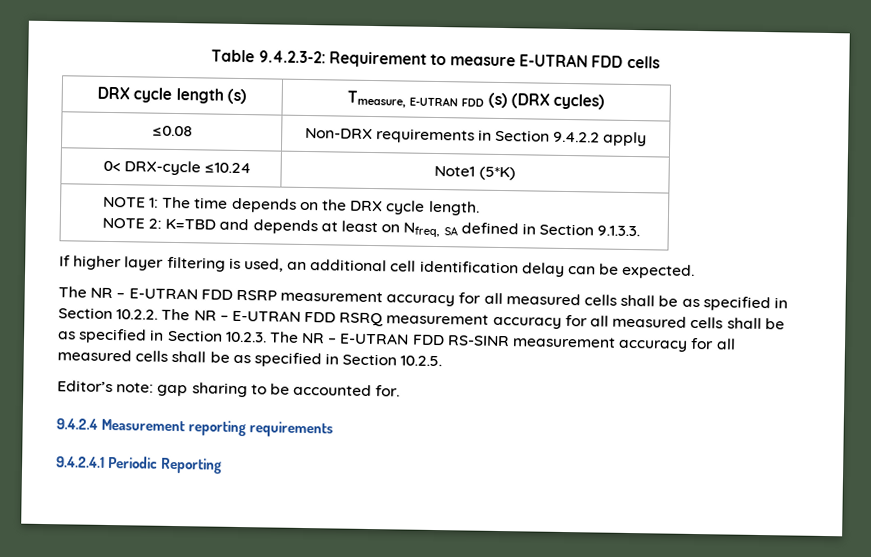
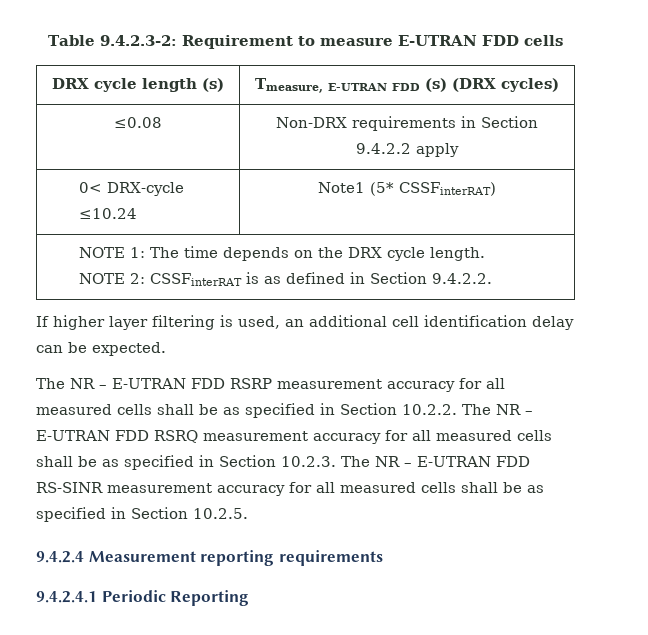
[478,166,516,181] (5*K) -> [370,182,496,196] (5* CSSFinterRAT)
[165,218,458,238] K=TBD and depends at least on Nfreq, SA -> [150,272,282,286] CSSFinterRAT is as
[597,225,641,237] 9.1.3.3. -> [432,273,493,284] 9.4.2.2.
[57,380,401,398] // Editor’s note: gap sharing to be accounted for. -> (248, 513) none

